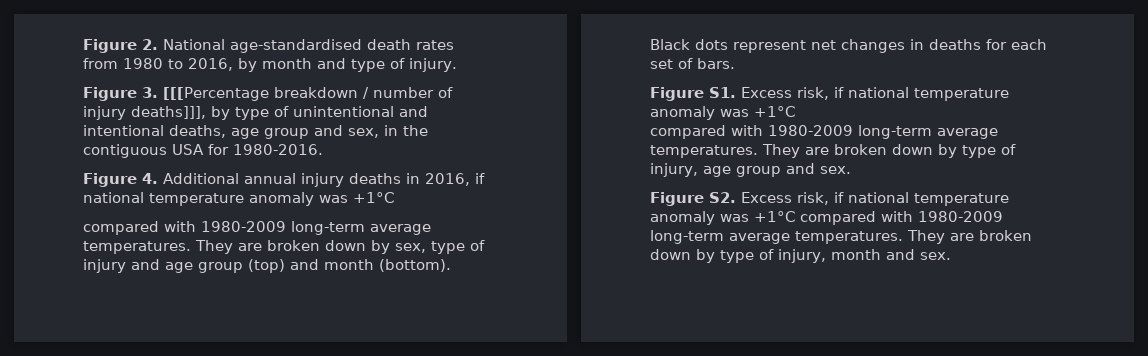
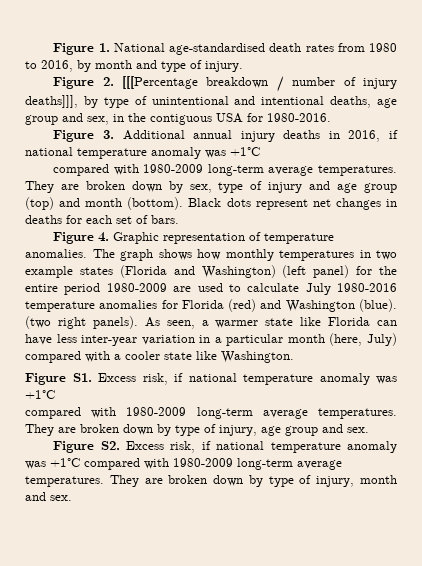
[83,39,158,53] Figure 2. -> [53,43,110,55] Figure 1.
[142,87,158,98] 3. -> [102,77,114,86] 2.
[142,173,158,184] 4. -> [102,130,114,139] 3.
(735, 63) none -> [53,232,335,244] [25,249,397,261] [25,265,397,278] [25,283,397,295] [25,299,397,312] [25,316,397,329] [25,333,397,346] [25,351,294,363] // Figure 4. Graphic representation of temperature anomalies. The graph shows how monthly temperatures in two example states (Florida and Washington) (left panel) for the entire period 1980-2009 are used to calculate July 1980-2016 temperature anomalies for Florida (red) and Washington (blue). (two right panels). As seen, a warmer state like Florida can have less inter-year variation in a particular month (here, July) compared with a cooler state like Washington.

